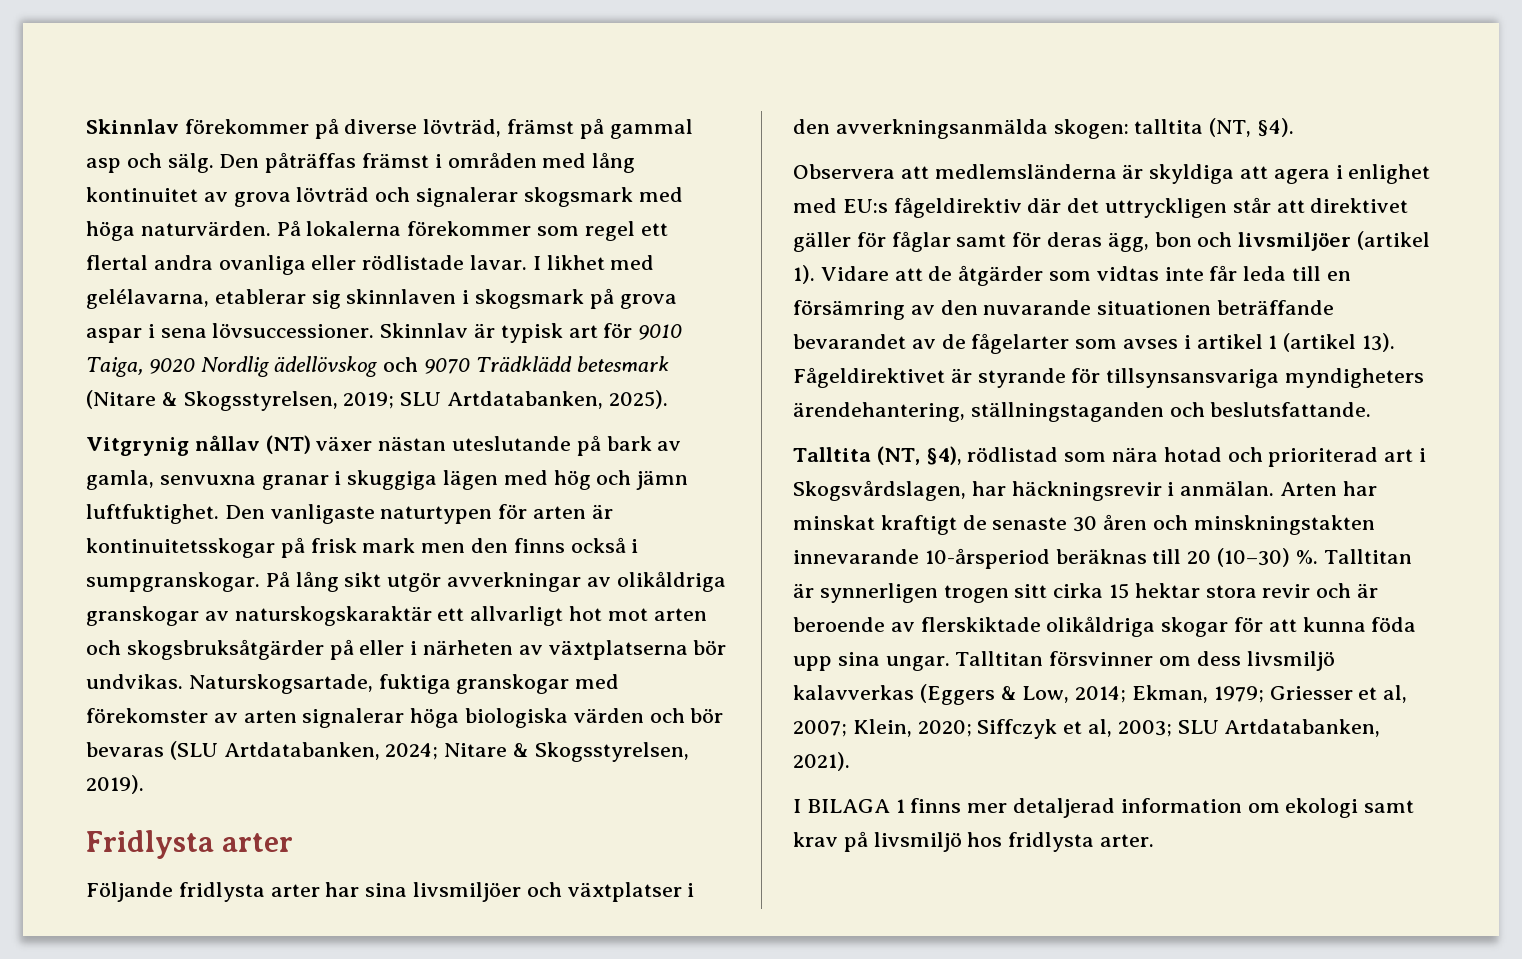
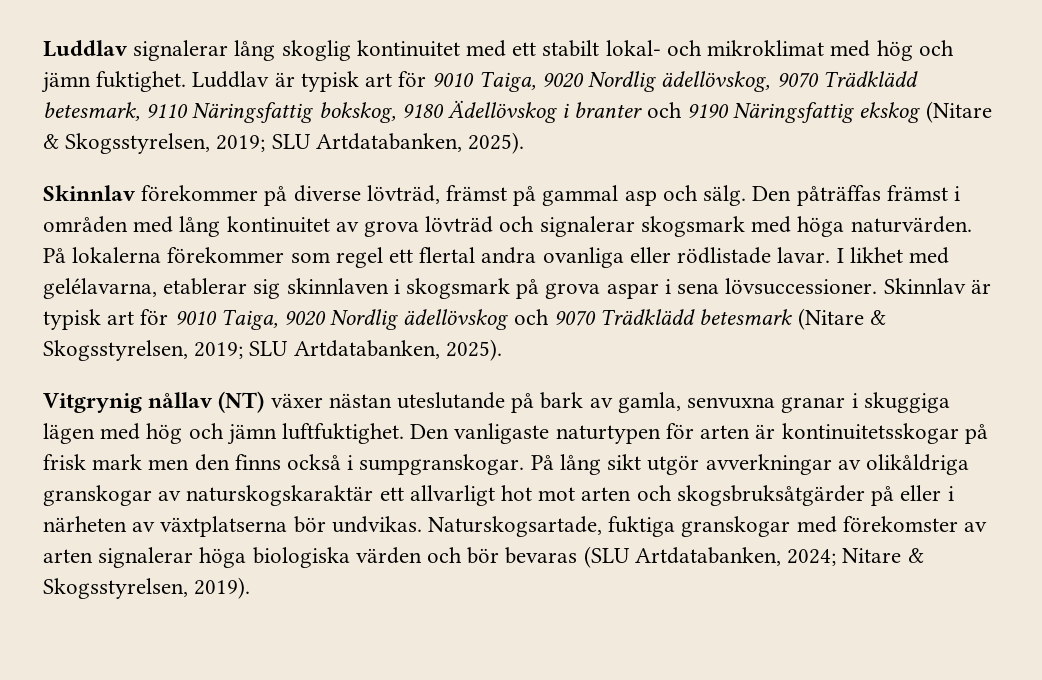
(86, 126) none -> [43,40,954,61] [41,71,918,93] [43,100,992,123] [43,132,525,154] Luddlav signalerar lång skoglig kontinuitet med ett stabilt lokal- och mikroklimat med hög och jämn fuktighet. Luddlav är typisk art för 9010 Taiga, 9020 Nordlig ädellövskog, 9070 Trädklädd betesmark, 9110 Näringsfattig bokskog, 9180 Ädellövskog i branter och 9190 Näringsfattig ekskog (Nitare & Skogsstyrelsen, 2019; SLU Artdatabanken, 2025). //
[86,830,294,859] [86,882,695,902] [793,118,1295,139] [793,164,1431,184] [793,197,1409,218] [793,231,1431,252] [793,265,1351,286] [793,300,1335,320] [793,333,1396,354] [793,367,1425,388] [793,402,1372,422] [793,446,1427,467] [793,480,1377,501] [793,514,1375,535] [793,548,1412,569] [793,583,1379,603] [793,616,1417,637] [793,651,1335,671] [793,684,1408,705] [793,719,1381,739] [793,752,850,771] [793,798,1415,818] [793,831,1155,852] // Fridlysta arter // Följande fridlysta arter har sina livsmiljöer och växtplatser i den avverkningsanmälda skogen: talltita (NT, §4). // Observera att medlemsländerna är skyldiga att agera i enlighet med EU:s fågeldirektiv där det uttryckligen står att direktivet gäller för fåglar samt för deras ägg, bon och livsmiljöer (artikel 1). Vidare att de åtgärder som vidtas inte får leda till en försämring av den nuvarande situationen beträffande bevarandet av de fågelarter som avses i artikel 1 (artikel 13). Fågeldirektivet är styrande för tillsynsansvariga myndigheters ärendehantering, ställningstaganden och beslutsfattande. // Talltita (NT, §4), rödlistad som nära hotad och prioriterad art i Skogsvårdslagen, har häckningsrevir i anmälan. Arten har minskat kraftigt de senaste 30 åren och minskningstakten innevarande 10-årsperiod beräknas till 20 (10–30) %. Talltitan är synnerligen trogen sitt cirka 15 hektar stora revir och är beroende av flerskiktade olikåldriga skogar för att kunna föda upp sina ungar. Talltitan försvinner om dess livsmiljö kalavverkas (Eggers & Low, 2014; Ekman, 1979; Griesser et al, 2007; Klein, 2020; Siffczyk et al, 2003; SLU Artdatabanken, 2021). // I BILAGA 1 finns mer detaljerad information om ekologi samt krav på livsmiljö hos fridlysta arter. -> (251, 588) none

